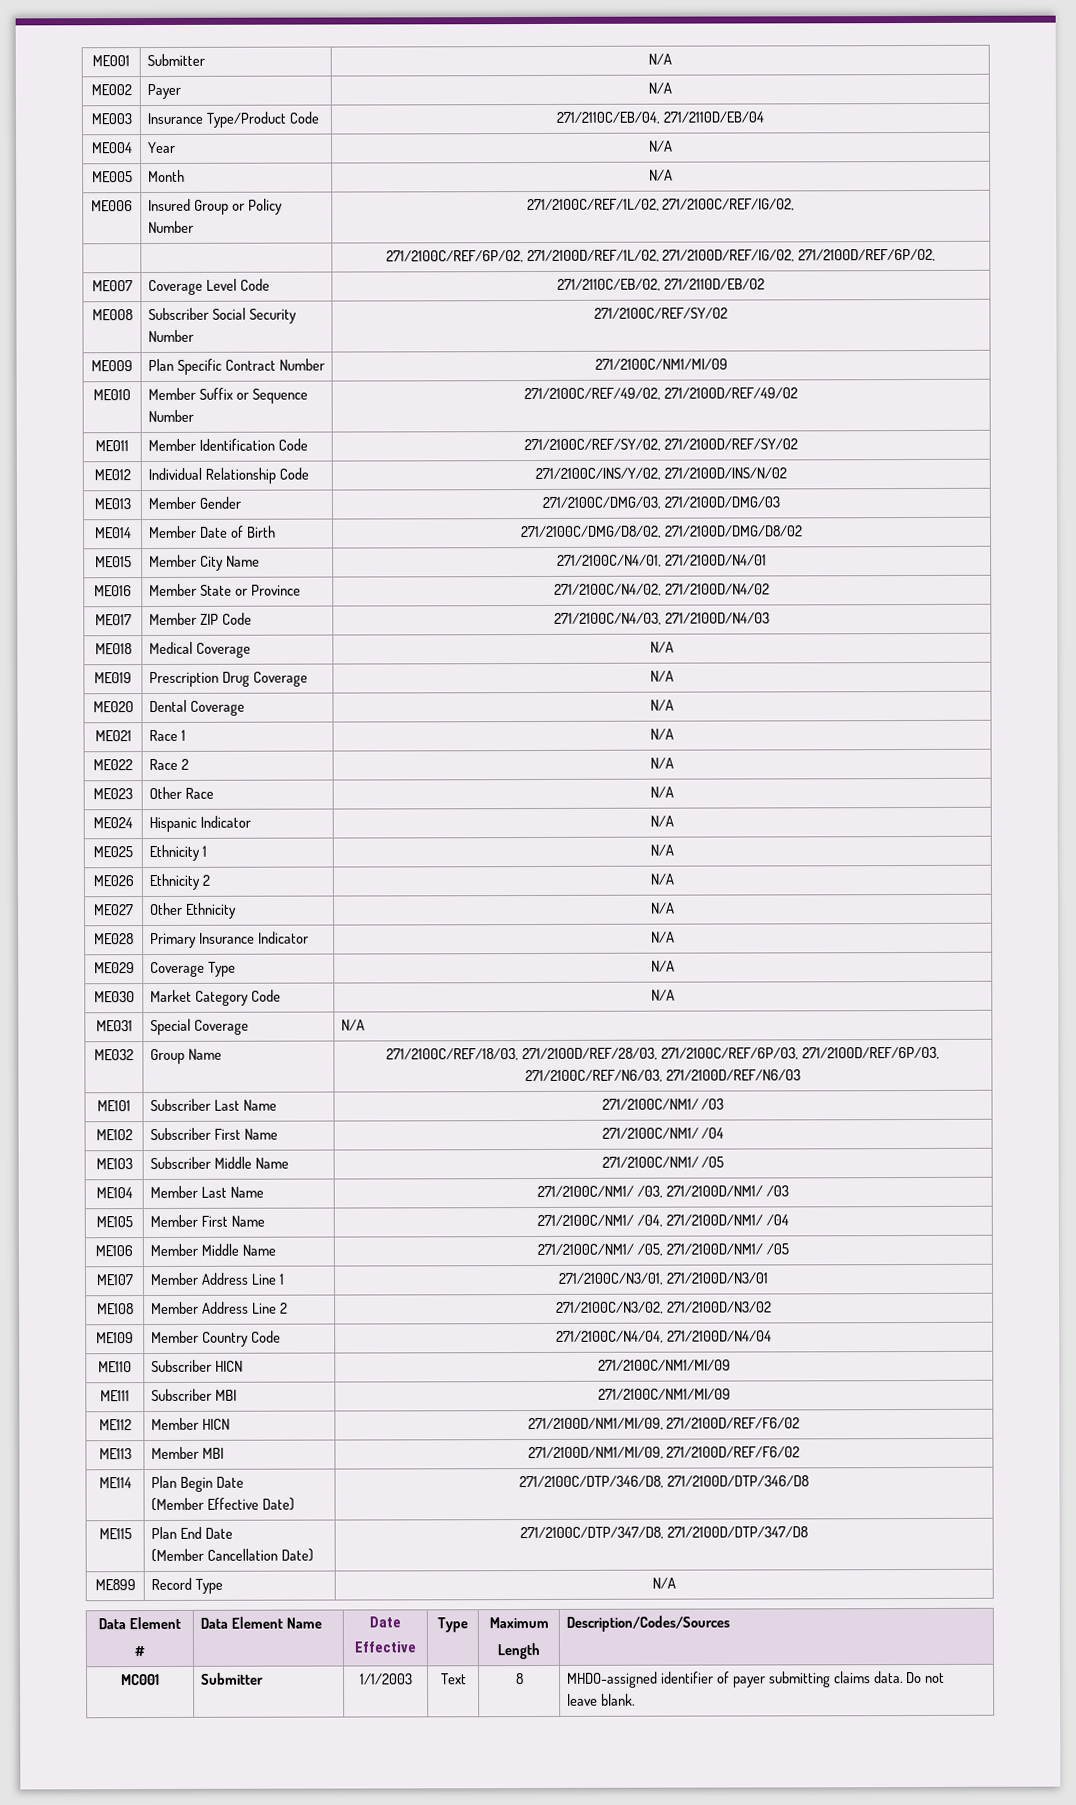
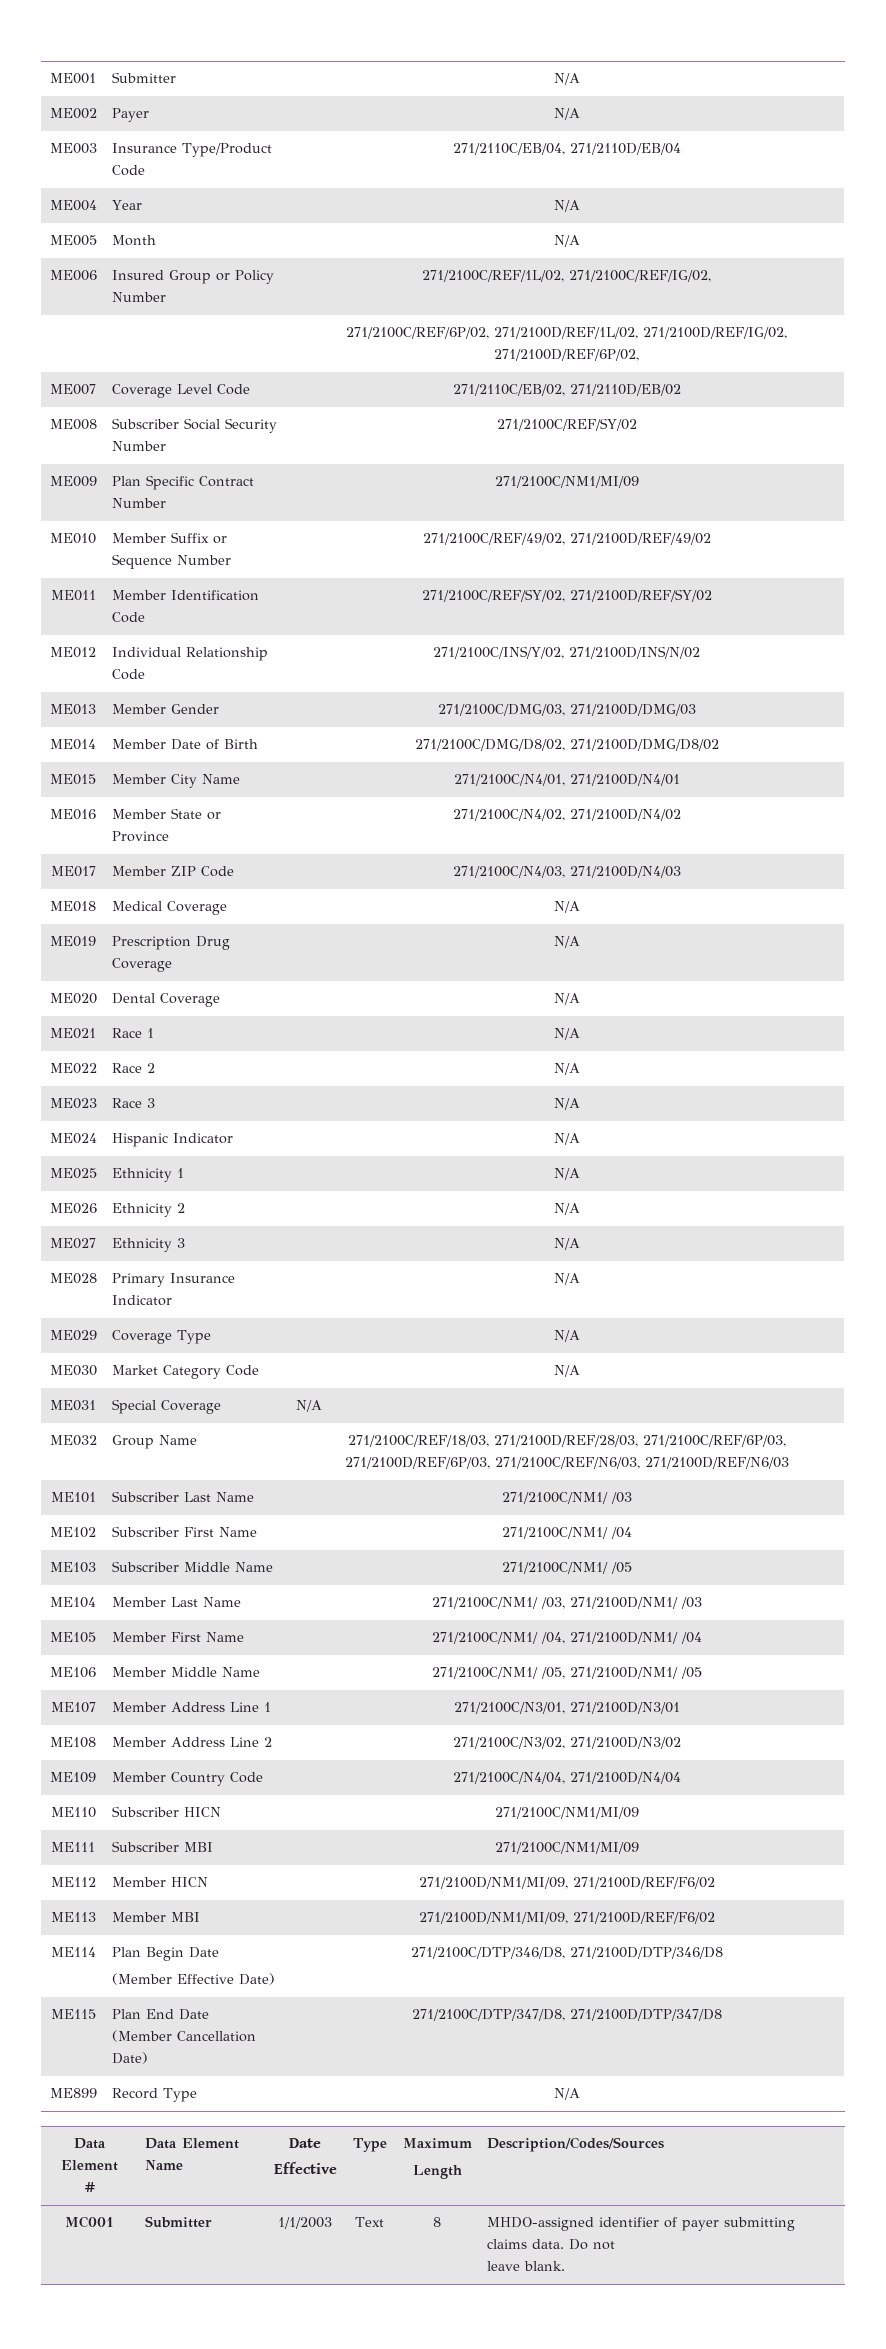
[149,786,214,800] Other Race -> [111,1098,155,1108] Race 3
[150,902,237,919] Other Ethnicity -> [111,1238,185,1252] Ethnicity 3

